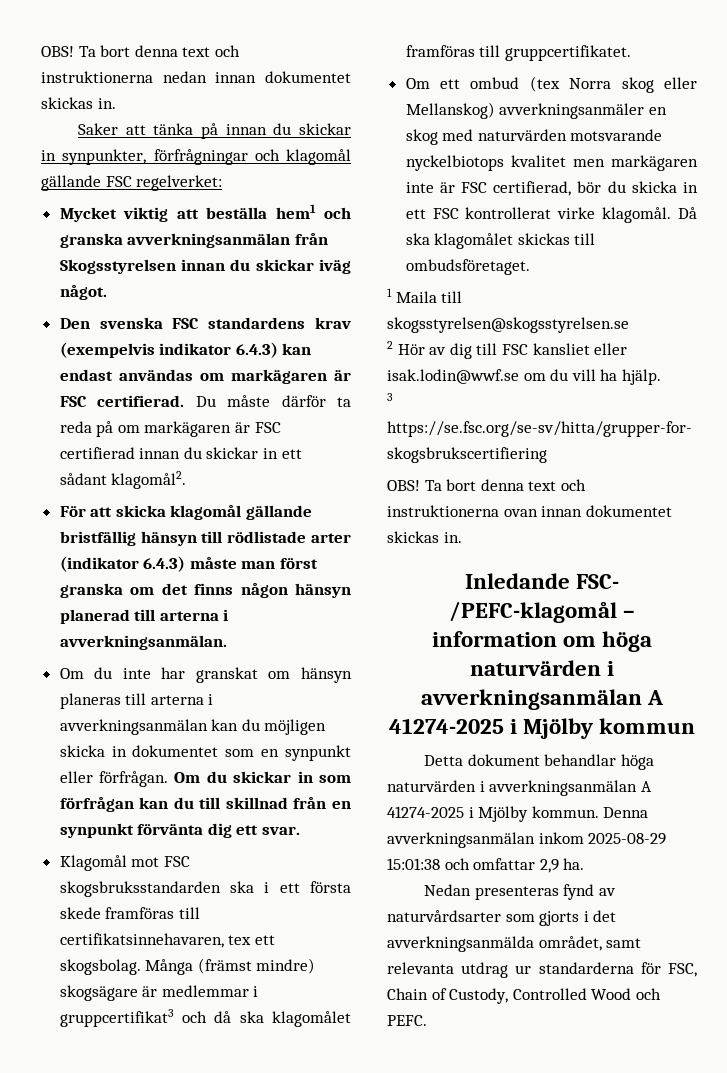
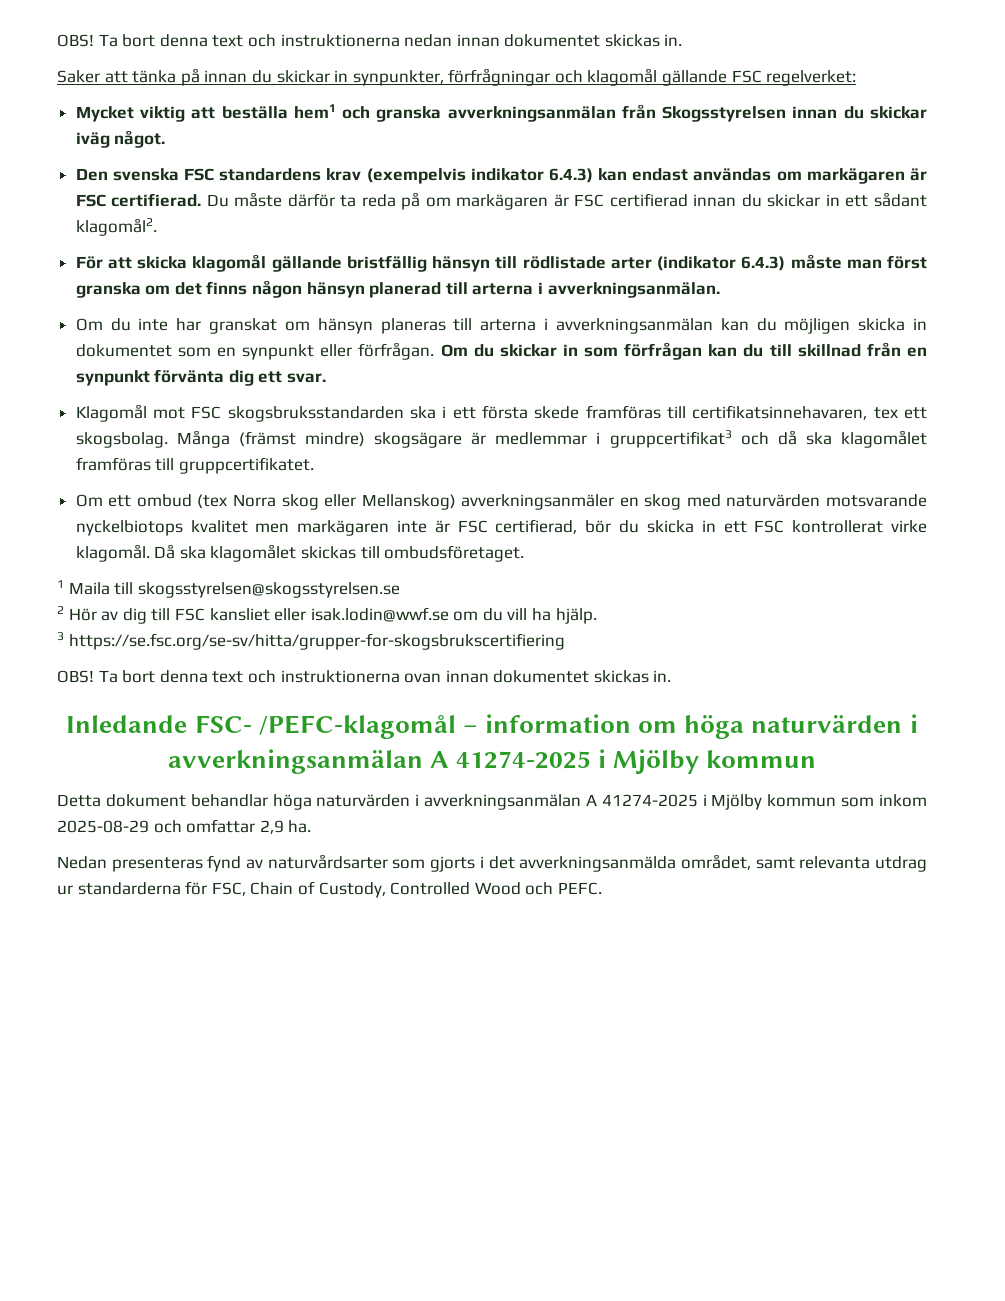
[531,806,649,818] [387,832,535,848] kommun. Denna avverkningsanmälan -> [767,794,875,807] kommun som
[387,858,440,870] 15:01:38 -> (149, 826) none

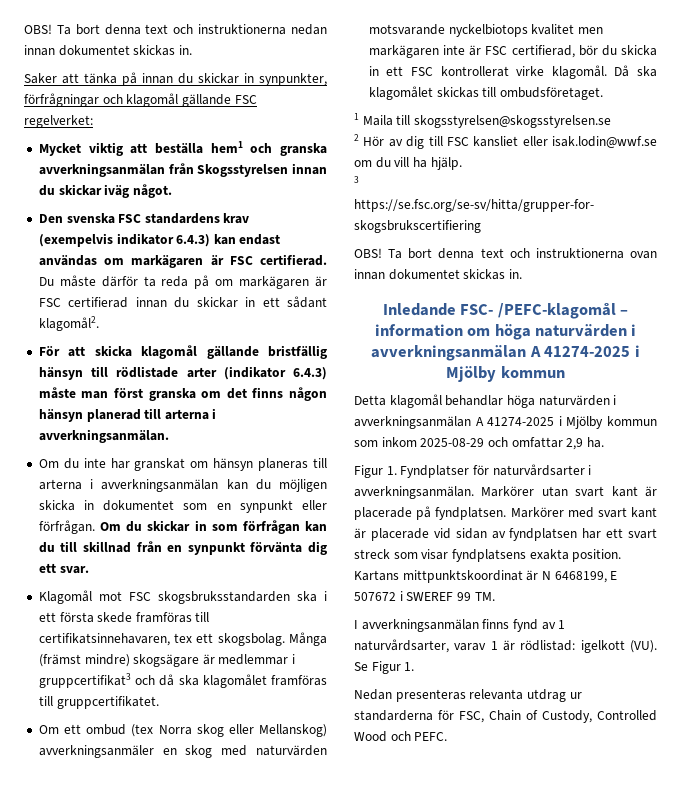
[105,794,186,807] dokument -> [389,394,442,408] klagomål
[57,854,795,872] Nedan presenteras fynd av naturvårdsarter som gjorts i det avverkningsanmälda området, samt -> [354,464,592,478] [354,486,657,499] [354,506,657,520] [354,528,657,541] [354,549,622,562] [354,570,618,583] [354,591,495,601] [354,619,566,632] [354,639,657,653] [354,661,415,674] [354,689,466,702] Figur 1. Fyndplatser för naturvårdsarter i avverkningsanmälan. Markörer utan svart kant är placerade på fyndplatsen. Markörer med svart kant är placerade vid sidan av fyndplatsen har ett svart streck som visar fyndplatsens exakta position. Kartans mittpunktskoordinat är N 6468199, E 507672 i SWEREF 99 TM. // I avverkningsanmälan finns fynd av 1 naturvårdsarter, varav 1 är rödlistad: igelkott (VU). Se Figur 1. // Nedan presenteras

